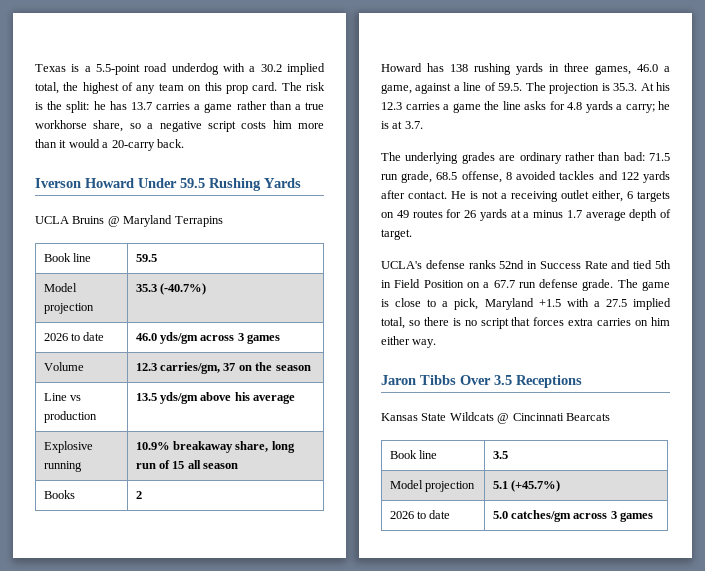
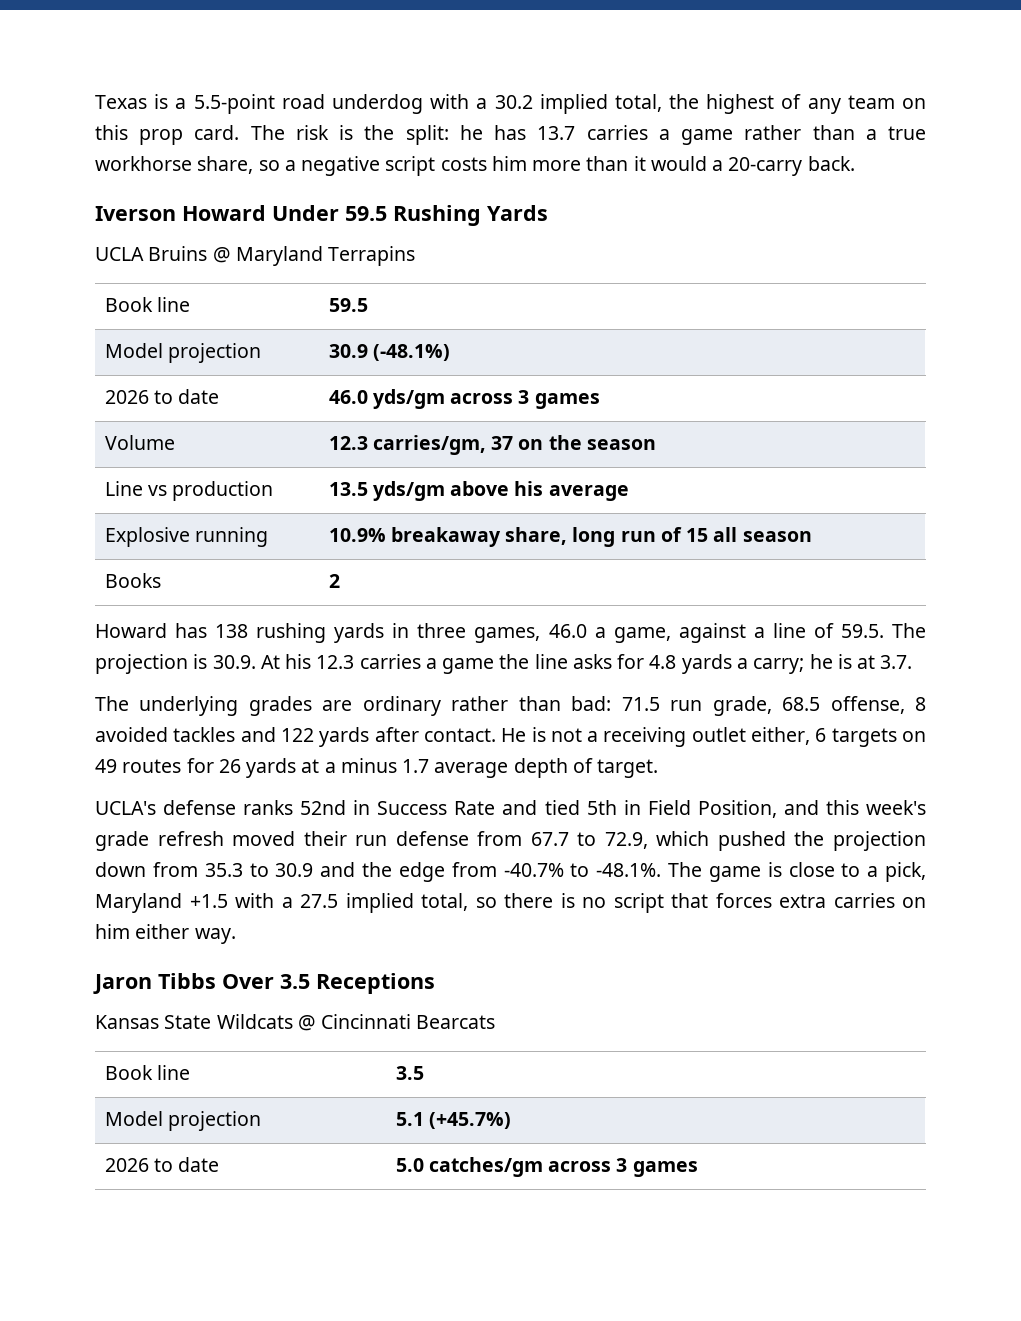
[135,283,207,295] 35.3 (-40.7%) -> [328,344,450,361] 30.9 (-48.1%)
[613,83,638,91] 35.3. -> [212,655,256,669] 30.9.
[423,279,614,291] Position on a 67.7 run defense grade. -> [697,800,927,818] [95,831,927,851] [95,862,662,882] Position, and this week's grade refresh moved their run defense from 67.7 to 72.9, which pushed the projection down from 35.3 to 30.9 and the edge from -40.7% to -48.1%.

